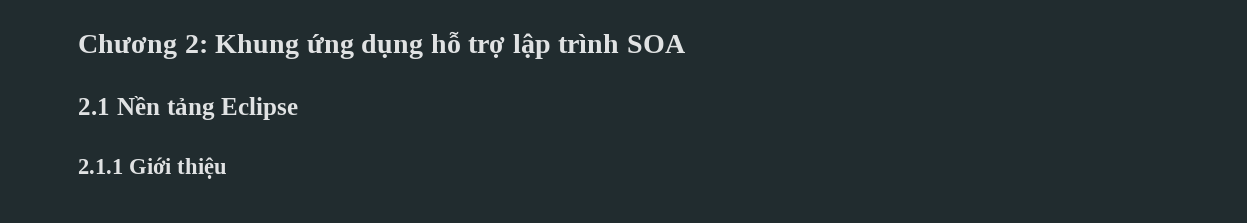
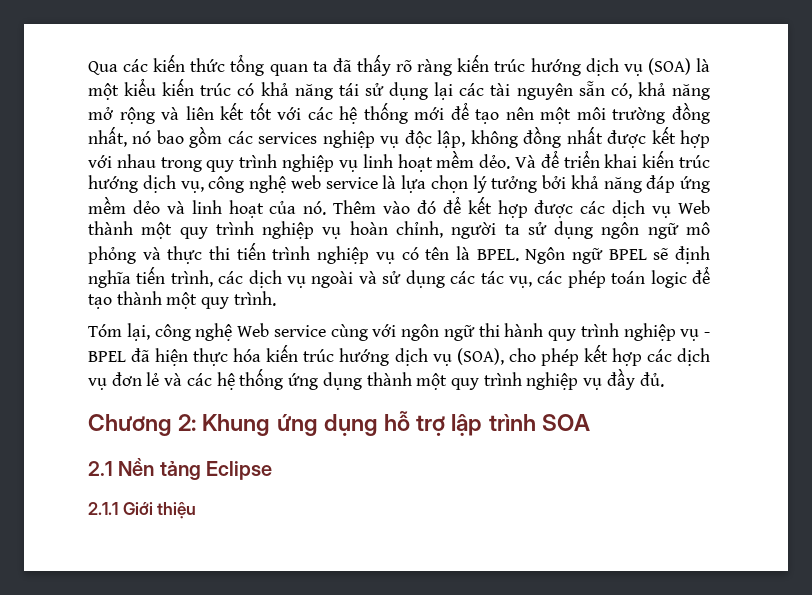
(78, 46) none -> [88,54,711,76] [88,78,711,100] [88,102,710,124] [88,126,710,148] [88,150,710,172] [88,175,710,193] [88,196,710,218] [88,221,711,239] [88,242,710,264] [88,266,711,288] [88,291,276,309] [88,323,710,341] [88,344,710,366] [88,368,664,390] Qua các kiến thức tổng quan ta đã thấy rõ ràng kiến trúc hướng dịch vụ (SOA) là một kiểu kiến trúc có khả năng tái sử dụng lại các tài nguyên sẵn có, khả năng mở rộng và liên kết tốt với các hệ thống mới để tạo nên một môi trường đồng nhất, nó bao gồm các services nghiệp vụ độc lập, không đồng nhất được kết hợp với nhau trong quy trình nghiệp vụ linh hoạt mềm dẻo. Và để triển khai kiến trúc hướng dịch vụ, công nghệ web service là lựa chọn lý tưởng bởi khả năng đáp ứng mềm dẻo và linh hoạt của nó. Thêm vào đó để kết hợp được các dịch vụ Web thành một quy trình nghiệp vụ hoàn chỉnh, người ta sử dụng ngôn ngữ mô phỏng và thực thi tiến trình nghiệp vụ có tên là BPEL. Ngôn ngữ BPEL sẽ định nghĩa tiến trình, các dịch vụ ngoài và sử dụng các tác vụ, các phép toán logic để tạo thành một quy trình. // Tóm lại, công nghệ Web service cùng với ngôn ngữ thi hành quy trình nghiệp vụ - BPEL đã hiện thực hóa kiến trúc hướng dịch vụ (SOA), cho phép kết hợp các dịch vụ đơn lẻ và các hệ thống ứng dụng thành một quy trình nghiệp vụ đầy đủ. //

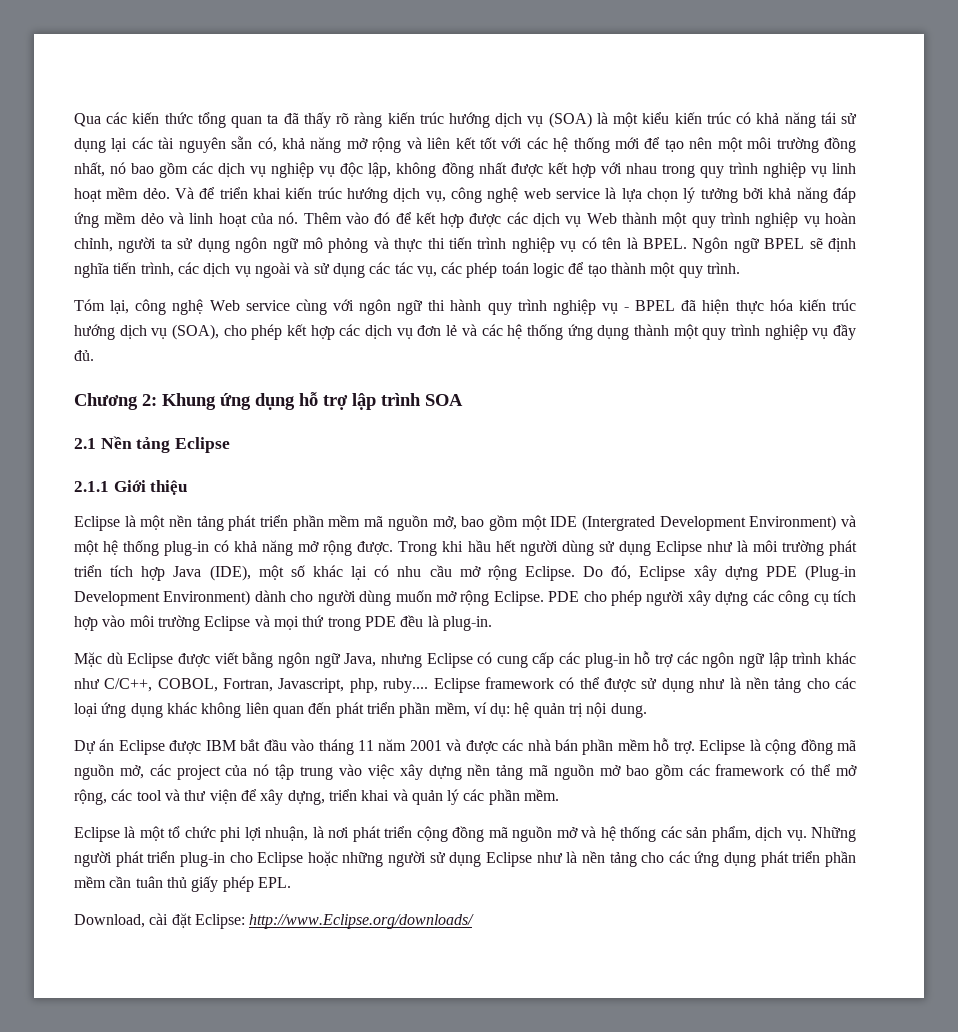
[258,132,318,144] services -> [218,163,267,177] dịch vụ
(197, 510) none -> [74,515,856,531] [74,540,858,556] [74,565,856,581] [74,590,857,606] [74,615,492,631] [74,651,857,668] [74,677,856,693] [74,702,647,718] [74,738,857,755] [74,764,857,780] [74,789,560,805] [74,826,857,842] [74,851,856,867] [74,876,291,892] [74,913,475,929] // Eclipse là một nền tảng phát triển phần mềm mã nguồn mở, bao gồm một IDE (Intergrated Development Environment) và một hệ thống plug-in có khả năng mở rộng được. Trong khi hầu hết người dùng sử dụng Eclipse như là môi trường phát triển tích hợp Java (IDE), một số khác lại có nhu cầu mở rộng Eclipse. Do đó, Eclipse xây dựng PDE (Plug-in Development Environment) dành cho người dùng muốn mở rộng Eclipse. PDE cho phép người xây dựng các công cụ tích hợp vào môi trường Eclipse và mọi thứ trong PDE đều là plug-in. // Mặc dù Eclipse được viết bằng ngôn ngữ Java, nhưng Eclipse có cung cấp các plug-in hỗ trợ các ngôn ngữ lập trình khác như C/C++, COBOL, Fortran, Javascript, php, ruby.... Eclipse framework có thể được sử dụng như là nền tảng cho các loại ứng dụng khác không liên quan đến phát triển phần mềm, ví dụ: hệ quản trị nội dung. // Dự án Eclipse được IBM bắt đầu vào tháng 11 năm 2001 và được các nhà bán phần mềm hỗ trợ. Eclipse là cộng đồng mã nguồn mở, các project của nó tập trung vào việc xây dựng nền tảng mã nguồn mở bao gồm các framework có thể mở rộng, các tool và thư viện để xây dựng, triển khai và quản lý các phần mềm. // Eclipse là một tổ chức phi lợi nhuận, là nơi phát triển cộng đồng mã nguồn mở và hệ thống các sản phẩm, dịch vụ. Những người phát triển plug-in cho Eclipse hoặc những người sử dụng Eclipse như là nền tảng cho các ứng dụng phát triển phần mềm cần tuân thủ giấy phép EPL. // Download, cài đặt Eclipse: http://www.Eclipse.org/downloads/

